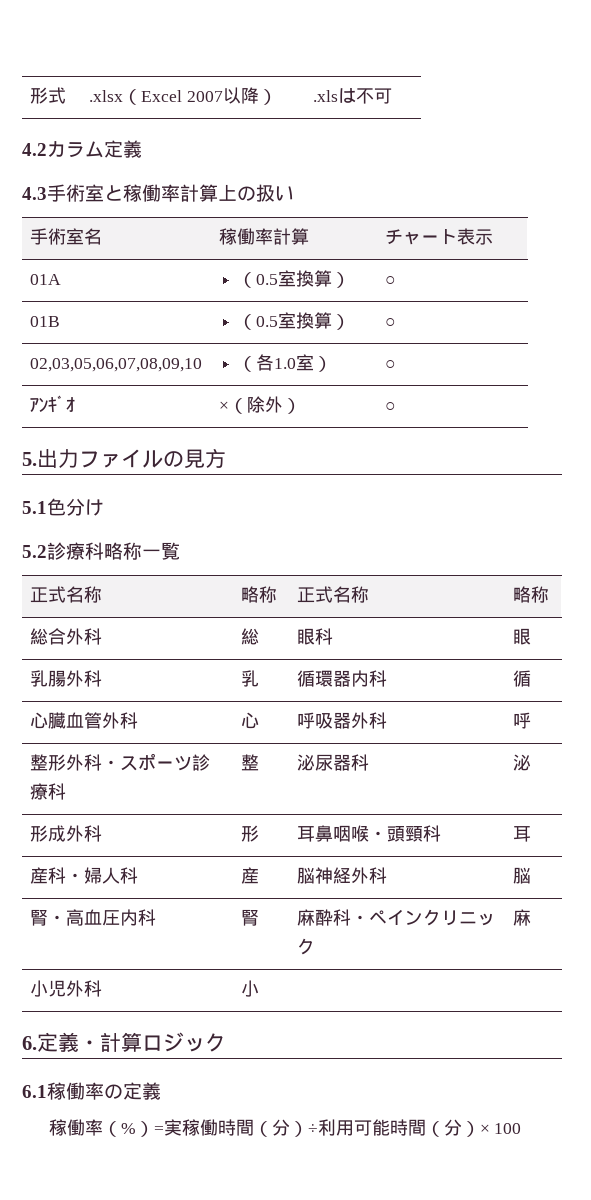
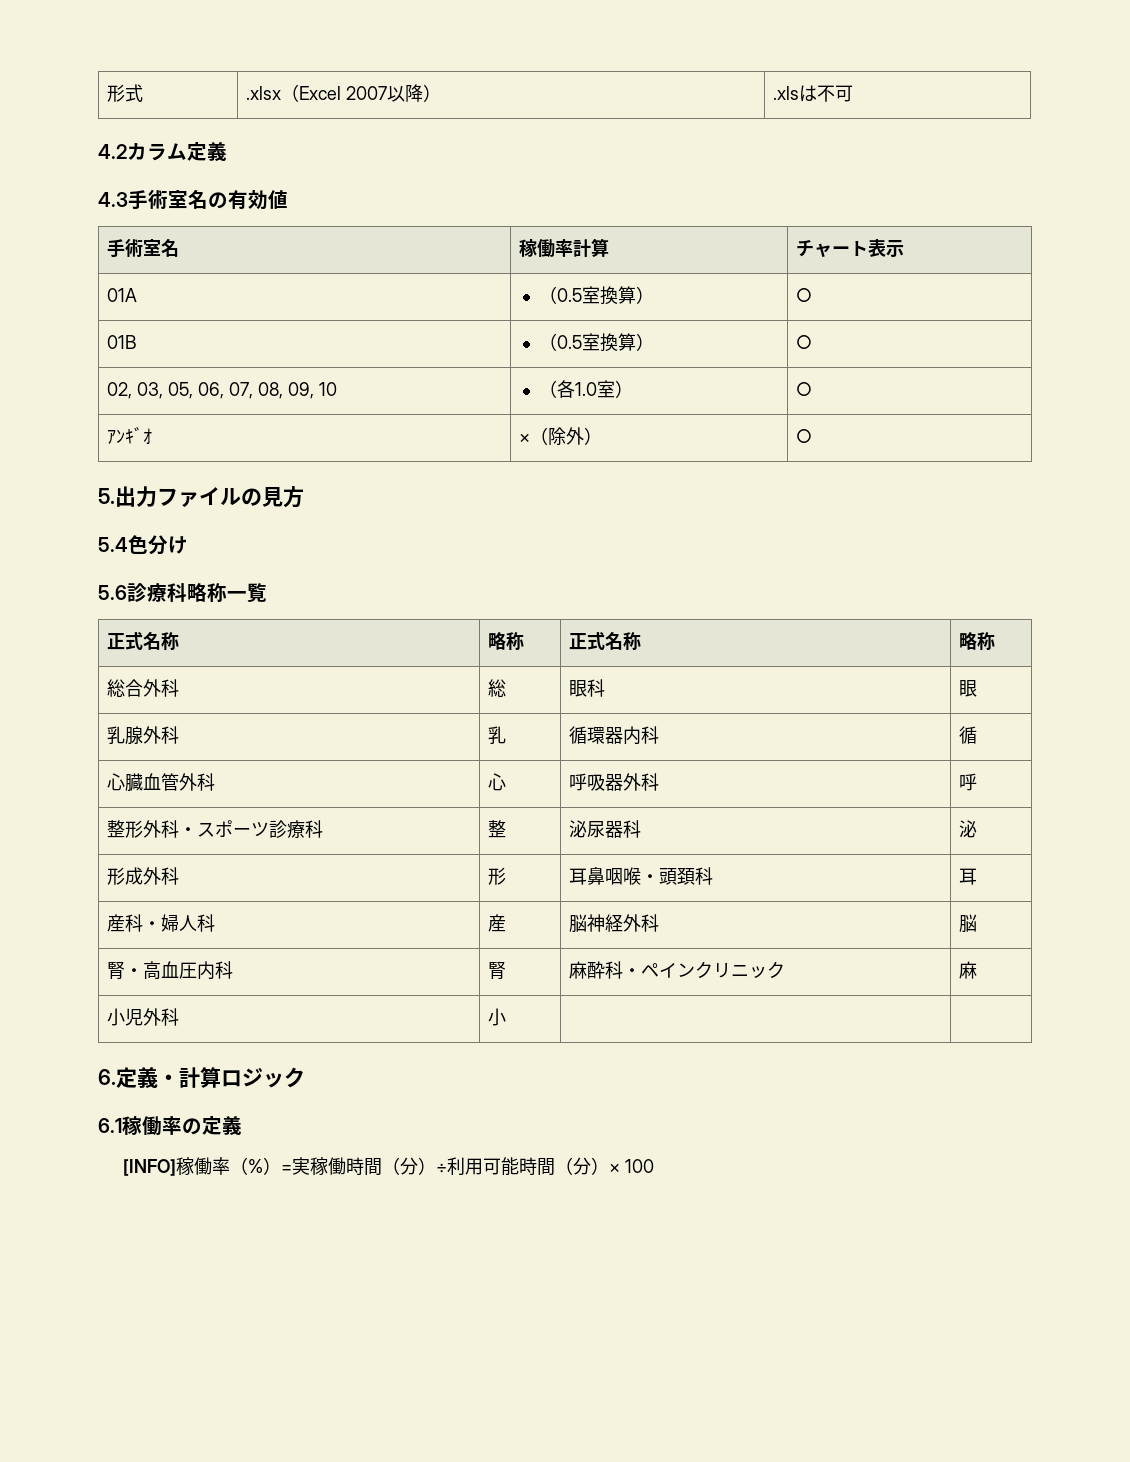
[104,184,294,202] と稼働率計算上の扱い -> [188,190,288,210] 名の有効値
[30,358,203,372] 02,03,05,06,07,08,09,10 -> [107,382,338,399] 02, 03, 05, 06, 07, 08, 09, 10
[22,501,47,514] 5.1 -> [98,537,128,552] 5.4
[22,545,47,558] 5.2 -> [98,585,127,600] 5.6
[48,670,67,687] 腸 -> [125,726,144,745] 腺
[405,826,424,842] 頸 -> [677,867,696,885] 頚
(161, 1091) none -> [123,1159,177,1176] [INFO]

